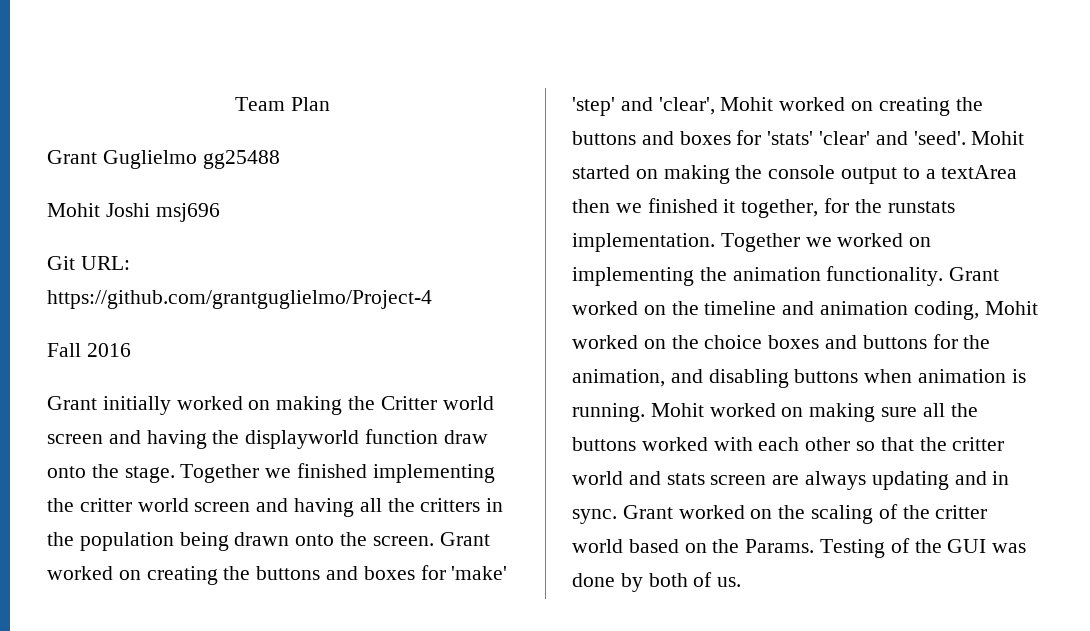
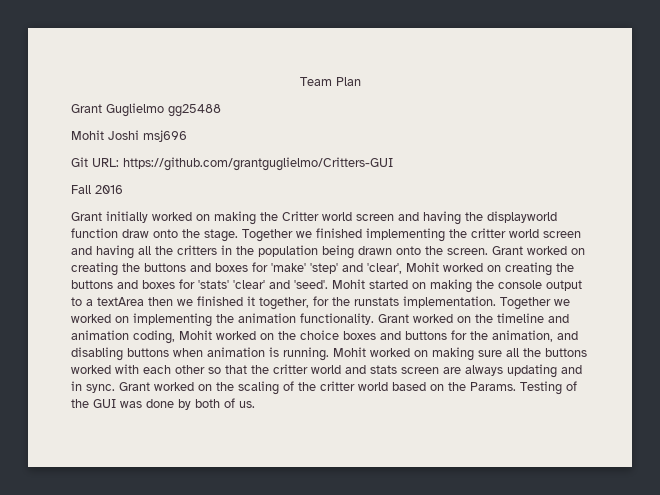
[47,290,432,309] https://github.com/grantguglielmo/Project-4 -> [123,157,393,171] https://github.com/grantguglielmo/Critters-GUI

